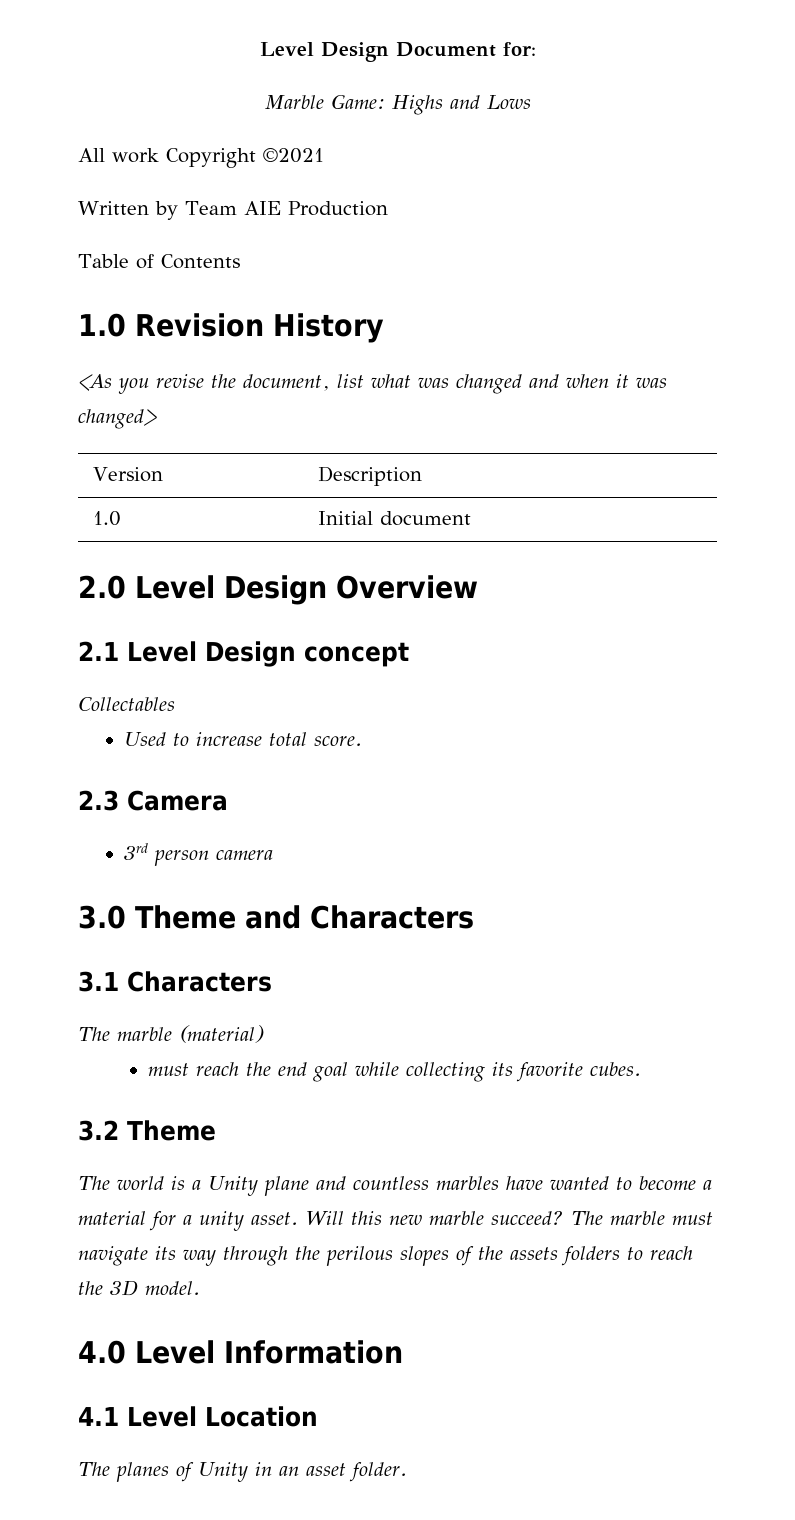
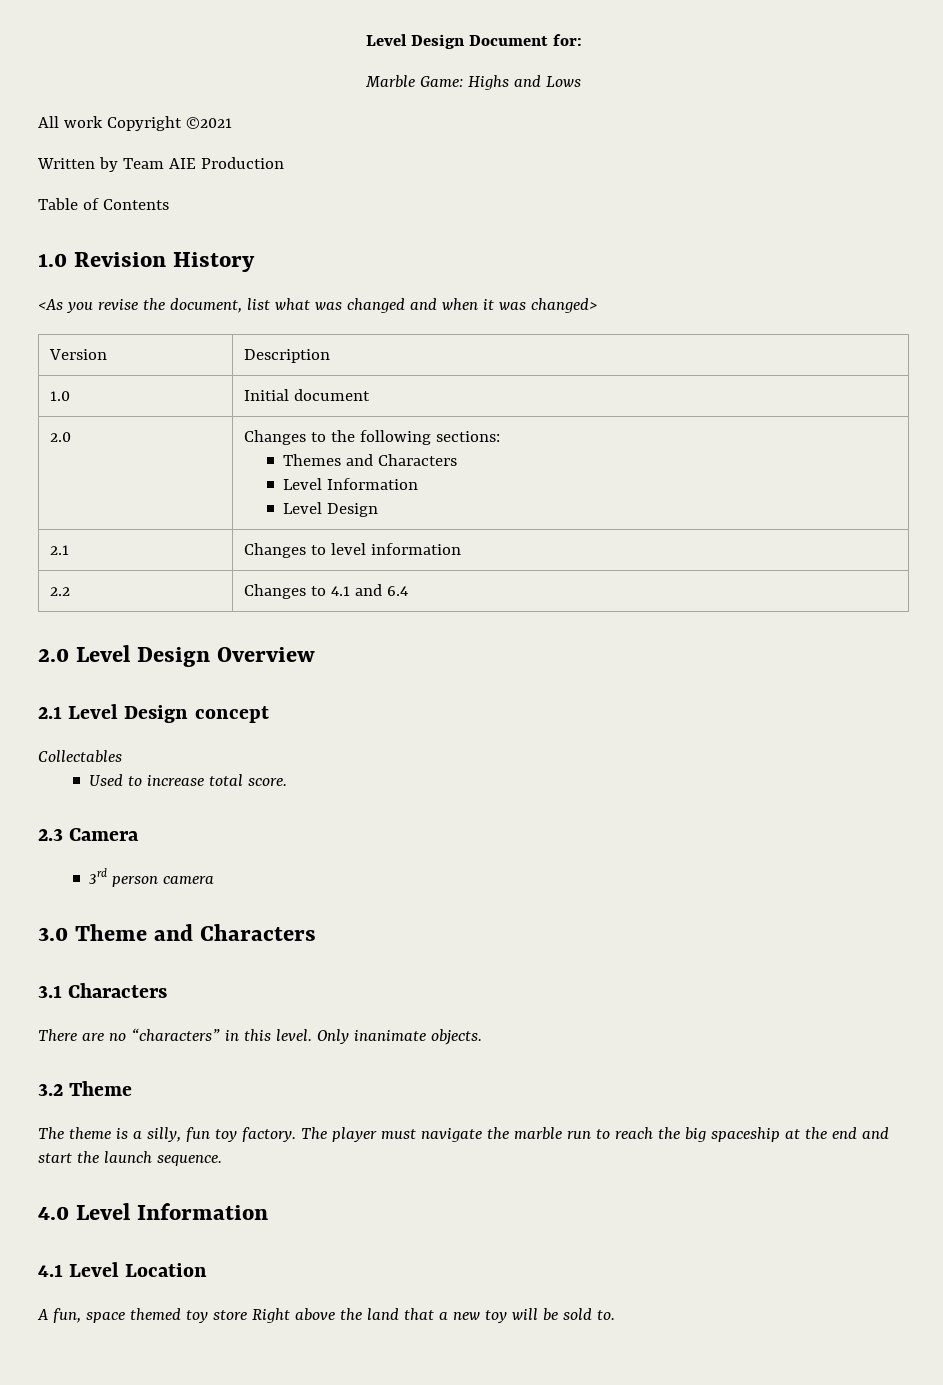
(471, 518) none -> [50,432,72,442] [244,430,501,445] [283,454,458,466] [283,478,419,490] [283,502,379,517] [50,545,70,555] [244,543,462,558] [50,587,71,596] [244,584,409,599] // 2.0 | Changes to the following sections: // Themes and Characters // Level Information // Level Design // 2.1 | Changes to level information // 2.2 | Changes to 4.1 and 6.4
[78,1025,264,1043] [148,1062,642,1082] The marble (material) // must reach the end goal while collecting its favorite cubes. -> [38,1028,482,1045] There are no “characters” in this level. Only inanimate objects.
[117,1176,164,1190] world -> [68,1127,111,1139] theme
[208,1176,712,1196] [78,1211,713,1231] [78,1246,693,1266] [78,1280,200,1296] Unity plane and countless marbles have wanted to become a material for a unity asset. Will this new marble succeed? The marble must navigate its way through the perilous slopes of the assets folders to reach the 3D model. -> [146,1127,889,1142] [38,1151,222,1166] silly, fun toy factory. The player must navigate the marble run to reach the big spaceship at the end and start the launch sequence.
[78,1462,407,1482] The planes of Unity in an asset folder. -> [37,1308,615,1323] A fun, space themed toy store Right above the land that a new toy will be sold to.

